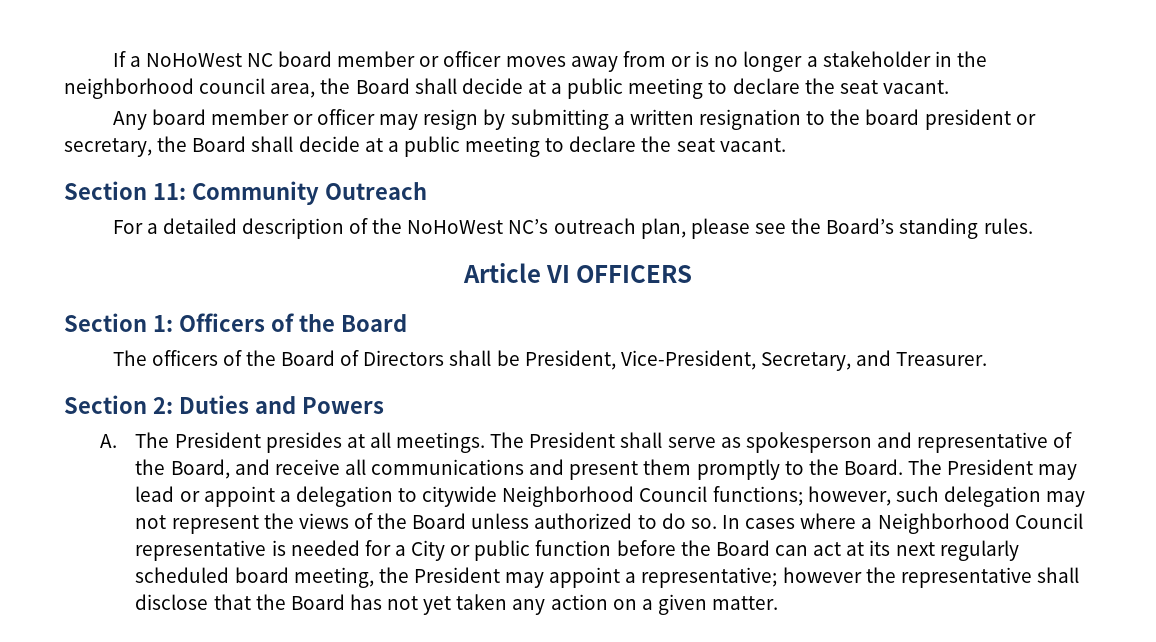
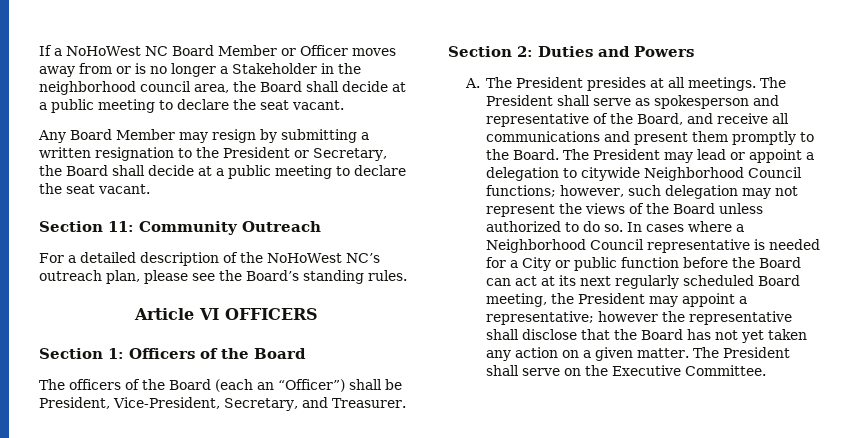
[278,51,502,67] board member or officer -> [171,45,348,56] Board Member or Officer
[822,51,931,67] stakeholder -> [232,63,317,74] Stakeholder
[151,109,376,125] board member or officer -> [70,129,175,140] Board Member
[865,109,1036,130] [64,138,152,157] board president or secretary, -> [223,147,387,161] President or Secretary,
[340,350,445,366] of Directors -> [215,379,345,392] (each an “Officer”)
[234,567,289,583] board -> [758,275,801,286] Board
(779, 603) none -> [693,347,791,358] [486,365,767,376] The President shall serve on the Executive Committee.

